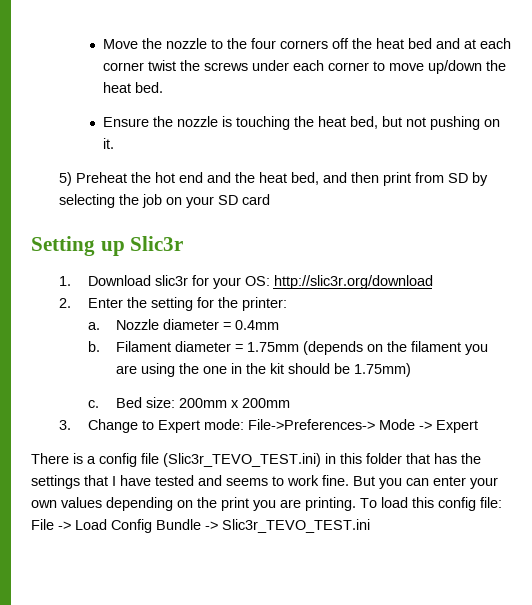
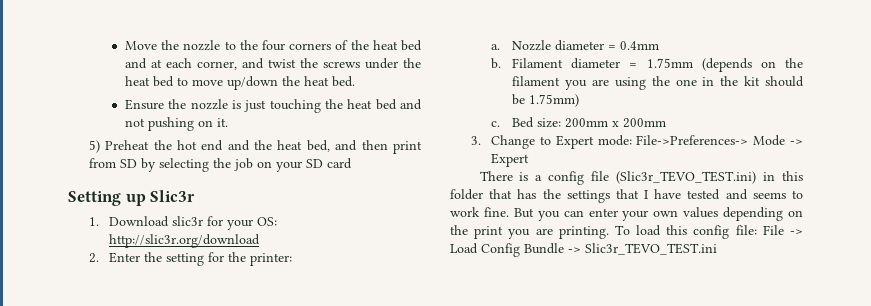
[332,38,350,49] off -> [335,40,349,50] of
[103,62,145,71] corner -> [196,58,264,70] corner, and
[293,60,370,71] each corner -> [403,58,422,68] [124,76,174,87] the heat bed
(233, 121) none -> [244,100,267,112] just
[350,116,403,129] bed, but -> [375,99,422,110] bed and

